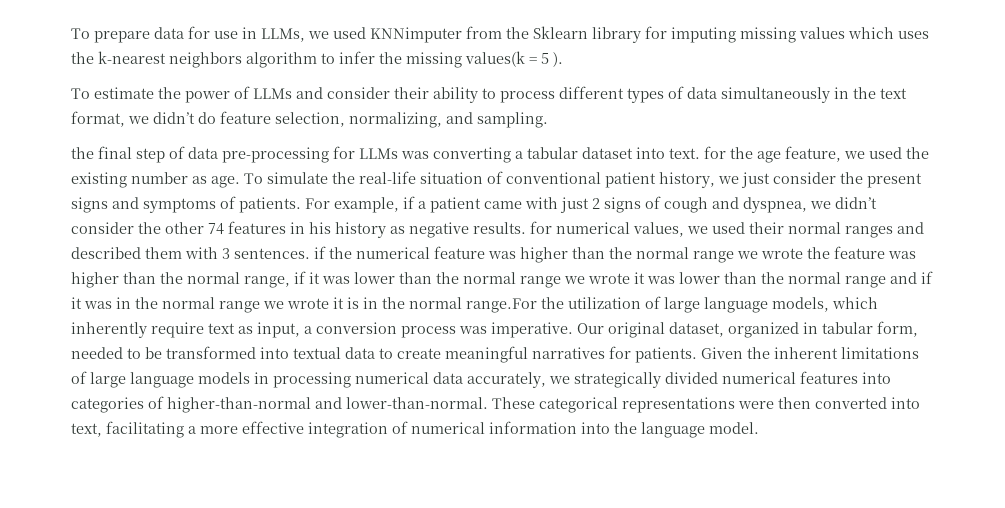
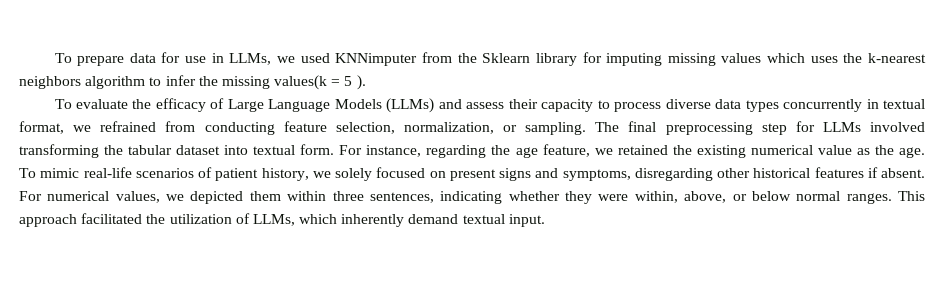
[94,86,907,103] [71,111,548,128] [71,146,726,163] estimate the power of LLMs and consider their ability to process different types of data simultaneously in the text format, we didn’t do feature selection, normalizing, and sampling. // the final step of data pre-processing for LLMs was converting a tabular dataset into text. for -> [75,98,926,113] [19,121,925,135] [19,144,487,158] evaluate the efficacy of Large Language Models (LLMs) and assess their capacity to process diverse data types concurrently in textual format, we refrained from conducting feature selection, normalization, or sampling. The final preprocessing step for LLMs involved transforming the tabular dataset into textual form. For instance, regarding
[869,147,902,159] used -> [617,145,668,155] retained
[131,171,922,188] [71,196,877,213] [71,221,924,238] [71,246,916,263] [71,271,933,288] [71,296,878,313] [71,321,918,338] [71,346,919,363] [71,371,891,388] [71,396,920,413] [71,421,759,438] number as age. To simulate the real-life situation of conventional patient history, we just consider the present signs and symptoms of patients. For example, if a patient came with just 2 signs of cough and dyspnea, we didn’t consider the other 74 features in his history as negative results. for numerical values, we used their normal ranges and described them with 3 sentences. if the numerical feature was higher than the normal range we wrote the feature was higher than the normal range, if it was lower than the normal range we wrote it was lower than the normal range and if it was in the normal range we wrote it is in the normal range.For the utilization of large language models, which inherently require text as input, a conversion process was imperative. Our original dataset, organized in tabular form, needed to be transformed into textual data to create meaningful narratives for patients. Given the inherent limitations of large language models in processing numerical data accurately, we strategically divided numerical features into categories of higher-than-normal and lower-than-normal. These categorical representations were then converted into text, facilitating a more effective integration of numerical information into the language model. -> [750,145,925,158] [19,167,925,181] [19,191,925,204] [19,213,545,227] numerical value as the age. To mimic real-life scenarios of patient history, we solely focused on present signs and symptoms, disregarding other historical features if absent. For numerical values, we depicted them within three sentences, indicating whether they were within, above, or below normal ranges. This approach facilitated the utilization of LLMs, which inherently demand textual input.

